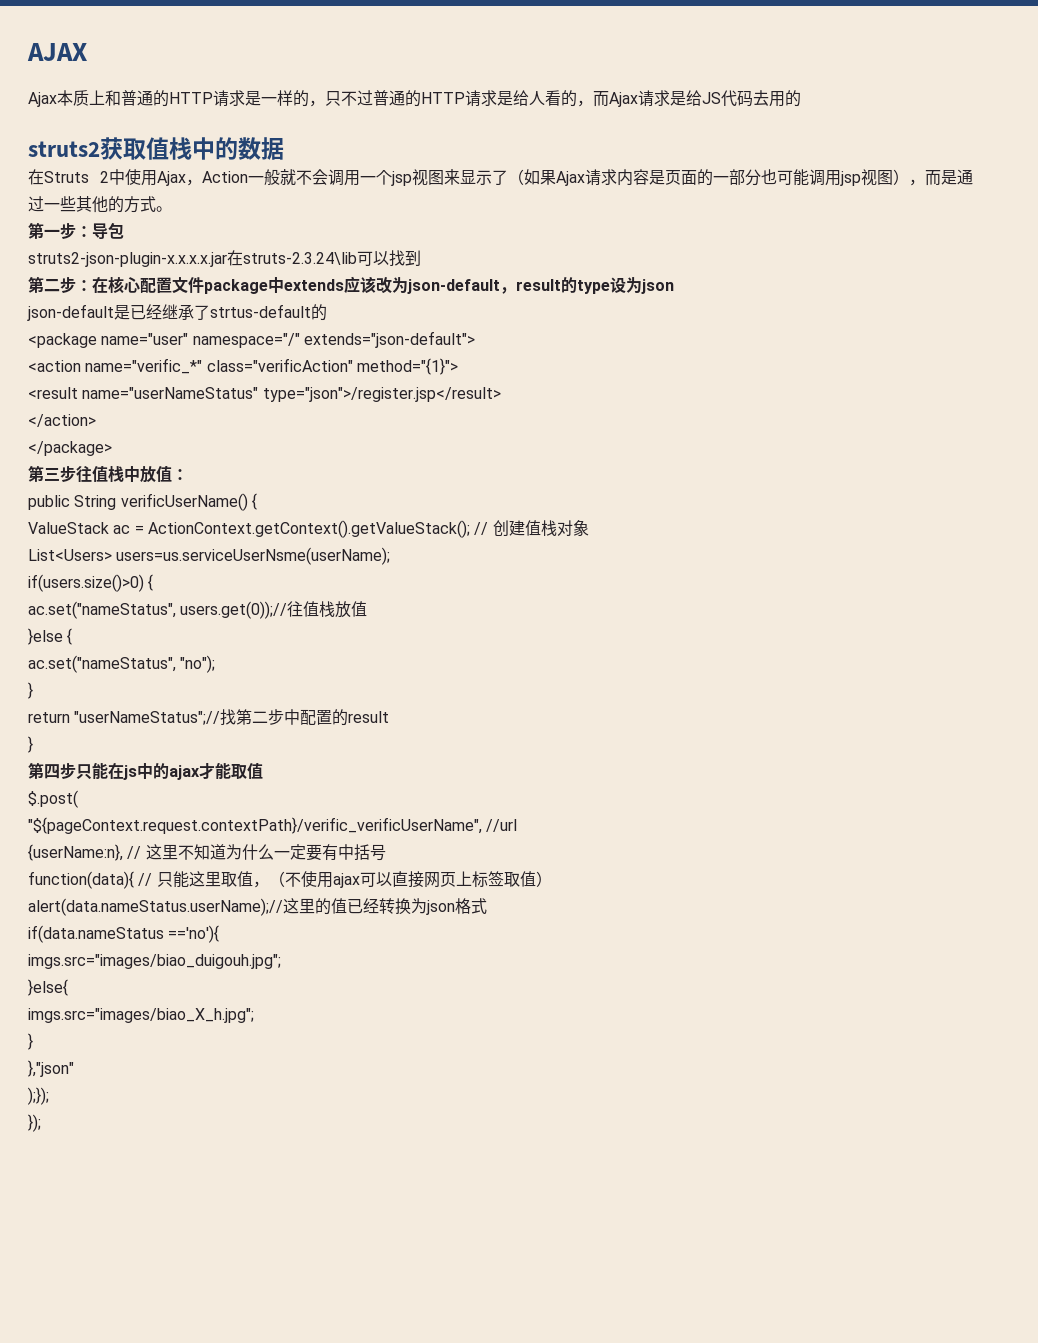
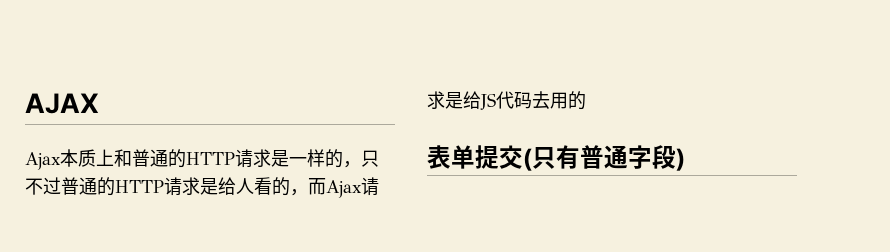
[28,137,284,160] [28,169,973,186] [28,196,172,213] [28,222,124,240] [28,250,421,267] [28,276,674,294] [27,304,327,321] [28,331,475,348] [28,358,458,375] [28,387,501,402] [28,414,96,427] [28,441,112,456] [28,465,188,483] [28,493,257,511] [28,520,589,538] [28,547,391,565] [28,574,154,592] [28,601,368,619] [28,628,73,645] [28,655,216,673] [28,682,33,699] [28,709,390,726] [28,736,33,753] [28,762,263,780] [28,790,78,808] [28,817,518,834] [28,844,386,861] [28,871,552,889] [28,898,487,916] [28,925,220,943] [28,954,281,969] [28,979,68,996] [28,1008,254,1023] [28,1033,33,1050] [28,1060,74,1077] [28,1087,49,1105] [28,1114,41,1132] struts2获取值栈中的数据 // 在Struts 2中使用Ajax，Action一般就不会调用一个jsp视图来显示了（如果Ajax请求内容是页面的一部分也可能调用jsp视图），而是通过一些其他的方式。 // 第一步：导包 // struts2-json-plugin-x.x.x.x.jar在struts-2.3.24\lib可以找到 // 第二步：在核心配置文件package中extends应该改为json-default，result的type设为json // json-default是已经继承了strtus-default的 // <package name="user" namespace="/" extends="json-default"> // <action name="verific_*" class="verificAction" method="{1}"> // <result name="userNameStatus" type="json">/register.jsp</result> // </action> // </package> // 第三步往值栈中放值： // public String verificUserName() { // ValueStack ac = ActionContext.getContext().getValueStack(); // 创建值栈对象 // List<Users> users=us.serviceUserNsme(userName); // if(users.size()>0) { // ac.set("nameStatus", users.get(0));//往值栈放值 // }else { // ac.set("nameStatus", "no"); // } // return "userNameStatus";//找第二步中配置的result // } // 第四步只能在js中的ajax才能取值 // $.post( // "${pageContext.request.contextPath}/verific_verificUserName", //url // {userName:n}, // 这里不知道为什么一定要有中括号 // function(data){ // 只能这里取值，（不使用ajax可以直接网页上标签取值） // alert(data.nameStatus.userName);//这里的值已经转换为json格式 // if(data.nameStatus =='no'){ // imgs.src="images/biao_duigouh.jpg"; // }else{ // imgs.src="images/biao_X_h.jpg"; // } // },"json" // );}); // }); -> [427,145,685,171] 表单提交(只有普通字段)

